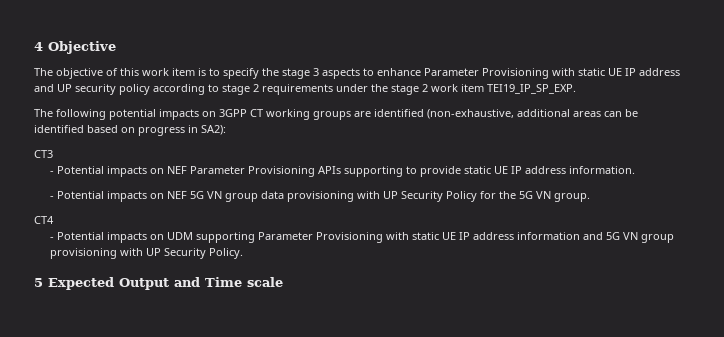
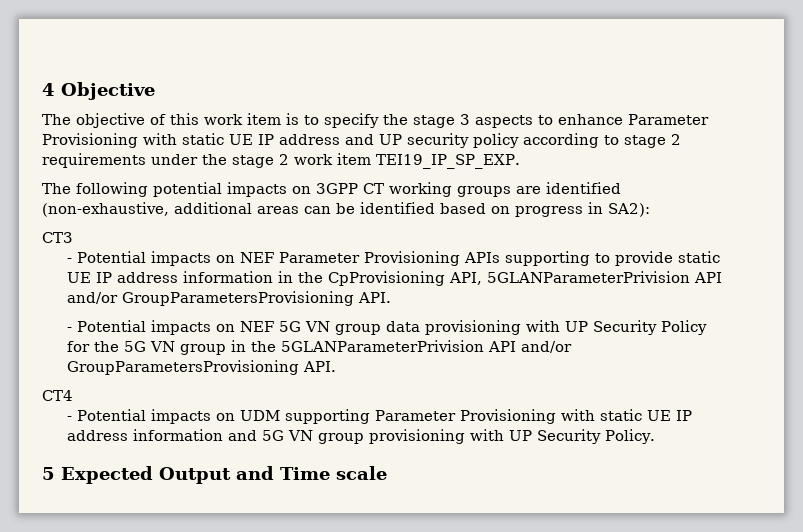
[569,166,636,174] information. -> [182,271,722,286] [66,291,391,306] information in the CpProvisioning API, 5GLANParameterPrivision API and/or GroupParametersProvisioning API.
[554,193,591,202] group. -> [179,340,572,355] [66,360,336,375] group in the 5GLANParameterPrivision API and/or GroupParametersProvisioning API.

